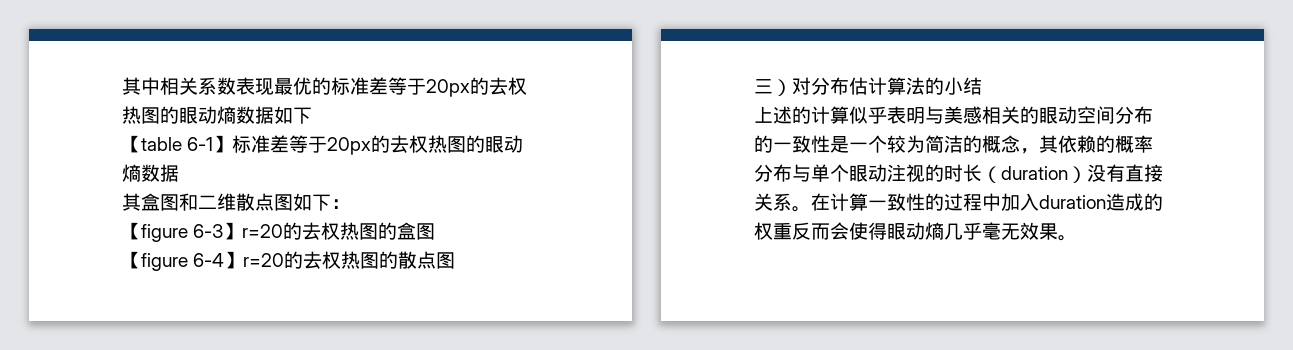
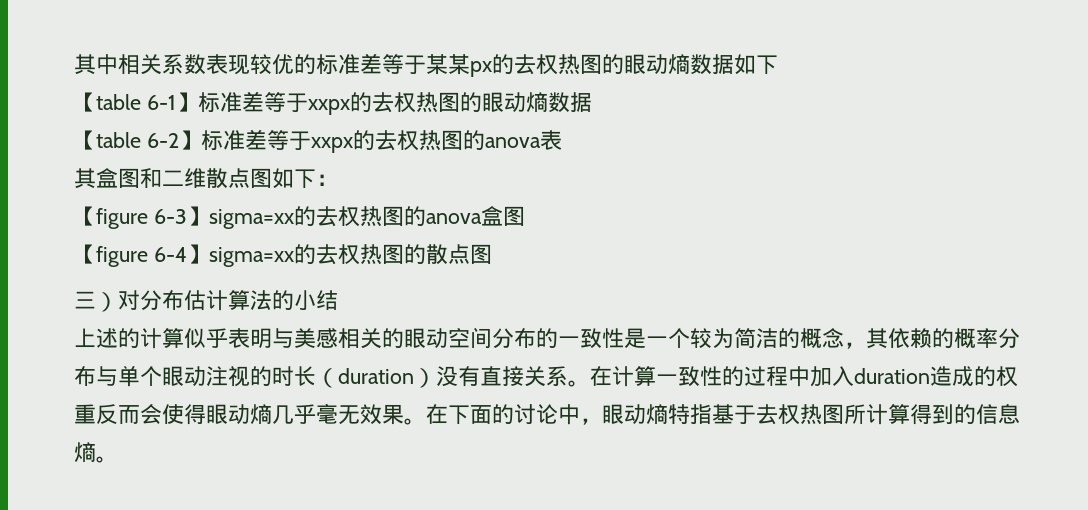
[274,78,293,95] 最 -> [250,54,272,74] 较
[426,79,470,97] 20px -> [426,54,492,77] 某某px
[327,135,524,155] [122,164,179,182] 20px的去权热图的眼动熵数据 -> [307,92,592,115] [74,129,562,153] xxpx的去权热图的眼动熵数据 // 【table 6-2】标准差等于xxpx的去权热图的anova表
[242,222,398,240] r=20的去权热图的 -> [208,206,482,229] sigma=xx的去权热图的anova
[243,253,285,267] r=20 -> [208,247,294,267] sigma=xx
(1077, 238) none -> [426,403,1020,425] [74,442,118,463] 在下面的讨论中，眼动熵特指基于去权热图所计算得到的信息熵。

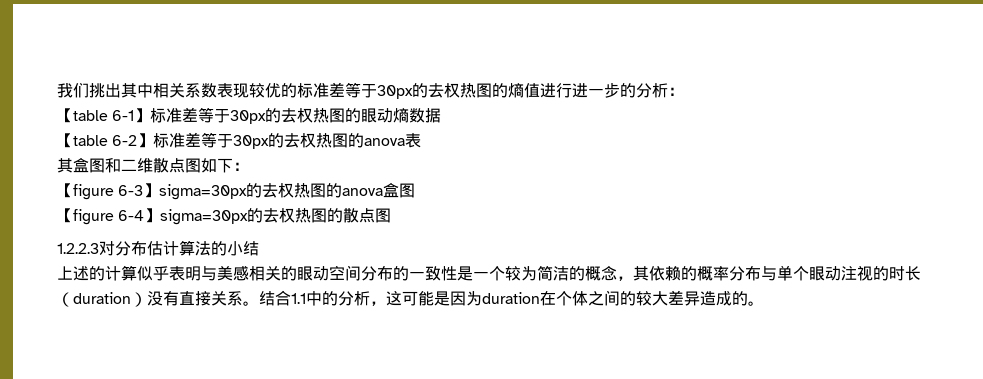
(74, 64) none -> [57,83,121,98] 我们挑出
[426,54,778,77] 某某px的去权热图的眼动熵数据如下 -> [377,83,684,99] 30px的去权热图的熵值进行进一步的分析：
[307,99,350,115] xxpx -> [230,110,267,124] 30px
[310,137,353,153] xxpx -> [233,135,270,149] 30px
[208,209,294,229] sigma=xx -> [159,184,248,200] sigma=30px
[208,247,294,267] sigma=xx -> [160,209,249,225] sigma=30px
[74,291,118,312] 三） -> [57,243,99,254] 1.2.2.3
[590,366,1018,387] [74,403,1020,425] [74,442,96,462] 在计算一致性的过程中加入duration造成的权重反而会使得眼动熵几乎毫无效果。在下面的讨论中，眼动熵特指基于去权热图所计算得到的信息熵 -> [259,290,748,306] 结合1.1中的分析，这可能是因为duration在个体之间的较大差异造成的

